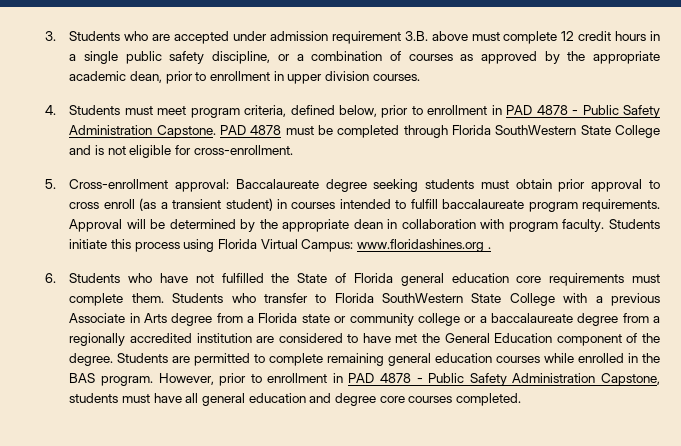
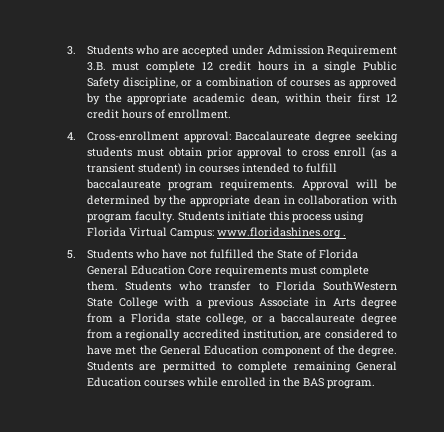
[269,31,468,44] admission requirement 3.B. above -> [266,45,397,57] [86,62,106,71] Admission Requirement 3.B.
[125,51,205,64] public safety -> [363,61,398,71] [86,77,120,89] Public Safety
[165,71,420,84] [45,105,660,118] [69,125,661,138] [69,145,293,158] [45,179,57,189] prior to enrollment in upper division courses. // 4. Students must meet program criteria, defined below, prior to enrollment in PAD 4878 - Public Safety Administration Capstone. PAD 4878 must be completed through Florida SouthWestern State College and is not eligible for cross-enrollment. // 5. -> [284,93,398,103] [86,109,231,119] [66,132,76,140] within their first 12 credit hours of enrollment. // 4.
[45,273,57,283] 6. -> [66,250,76,259] 5.
[400,273,542,286] general education core -> [86,265,212,275] General Education Core
[334,313,460,326] or community college -> [206,313,247,325] college,
[196,333,252,343] institution -> [243,329,302,340] institution,
[388,353,493,366] general education -> [356,361,397,371] [86,377,141,387] General Education
[158,373,661,386] [69,393,521,406] However, prior to enrollment in PAD 4878 - Public Safety Administration Capstone, students must have all general education and degree core courses completed. -> (375, 384) none

